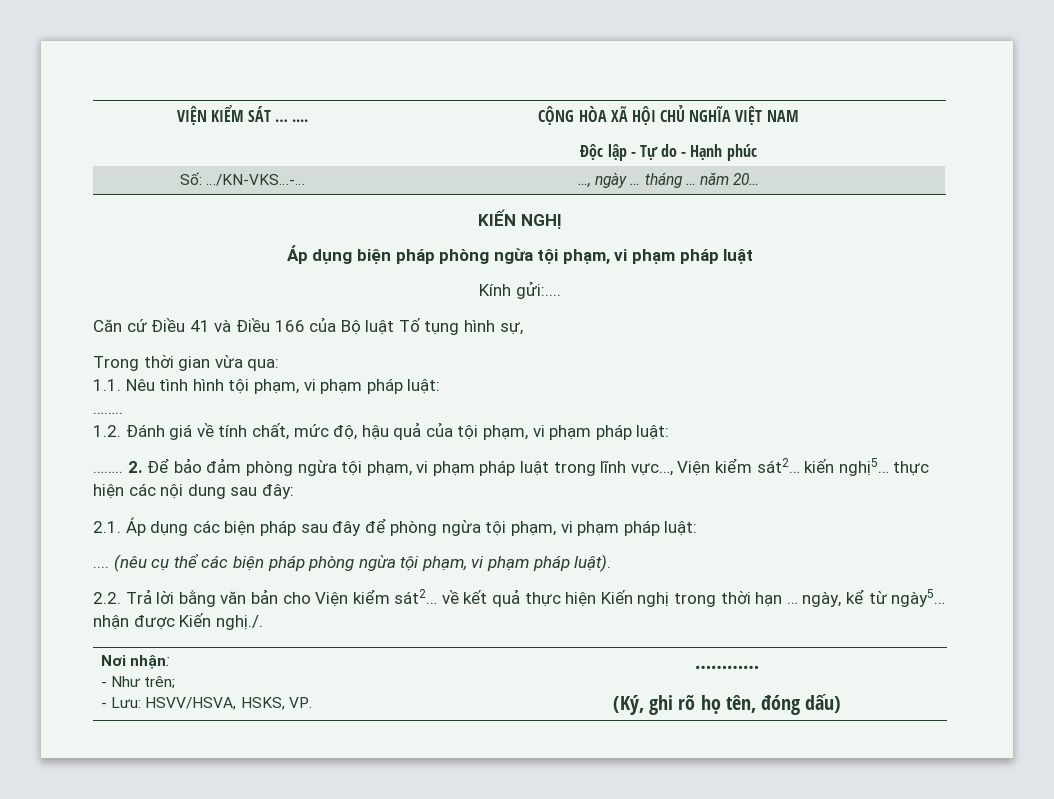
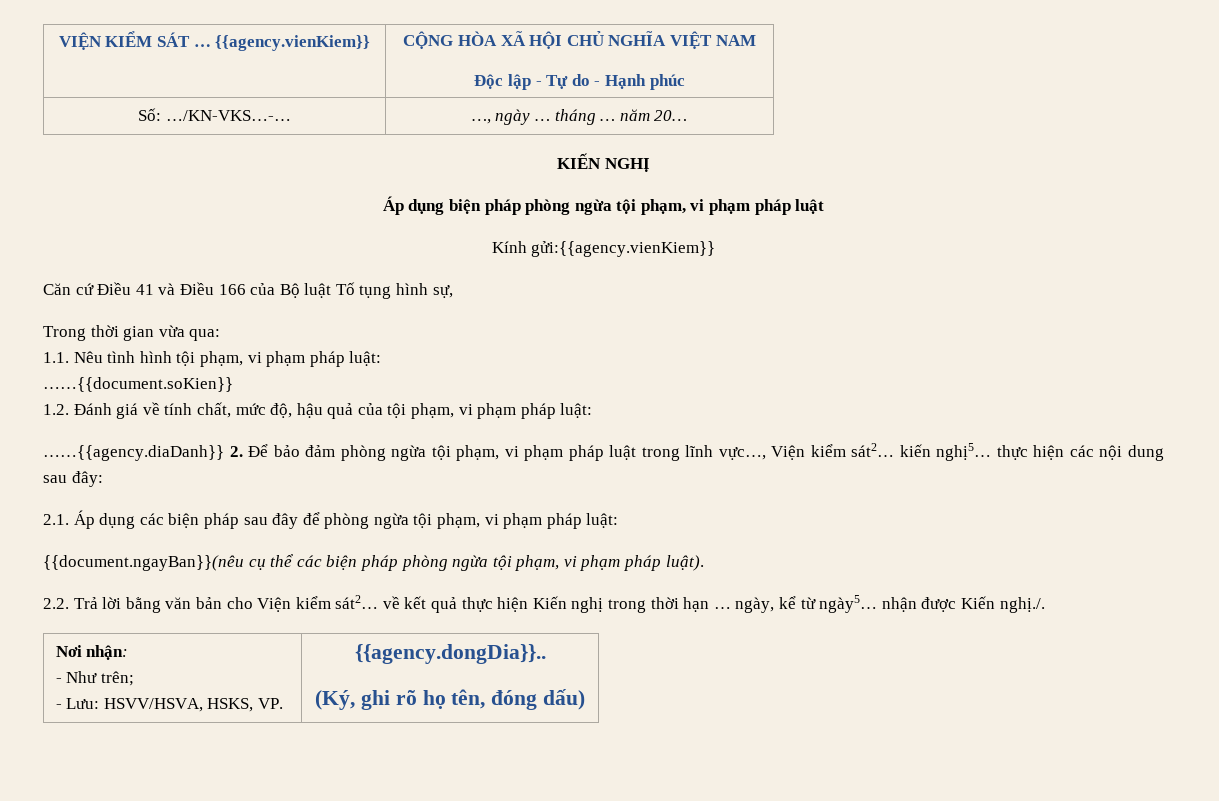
[292,119,309,122] .... -> [215,35,371,51] {{agency.vienKiem}}
[515,281,561,299] gửi:.... -> [531,241,716,257] gửi:{{agency.vienKiem}}
[93,412,123,414] …….. -> [43,377,233,392] ……{{document.soKien}}
[93,471,123,473] …….. -> [43,445,224,461] ……{{agency.diaDanh}}
[93,554,147,572] .... (nêu -> [43,555,244,571] {{document.ngayBan}}(nêu
[695,665,760,669] ………… -> [354,644,546,664] {{agency.dongDia}}..

